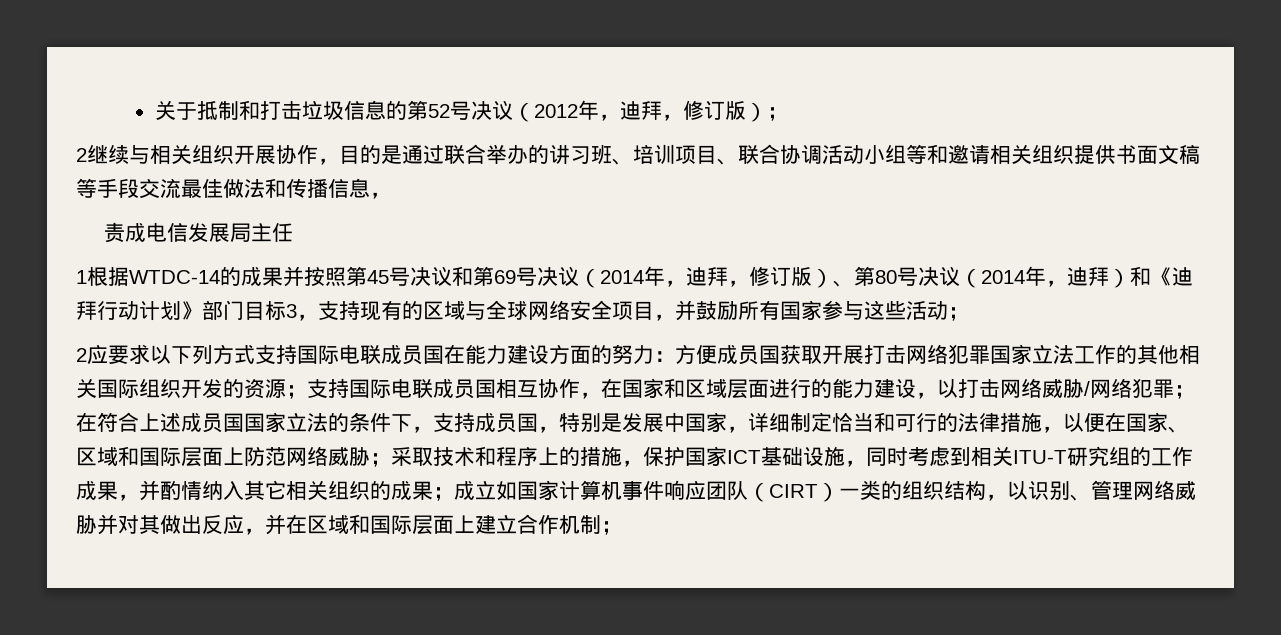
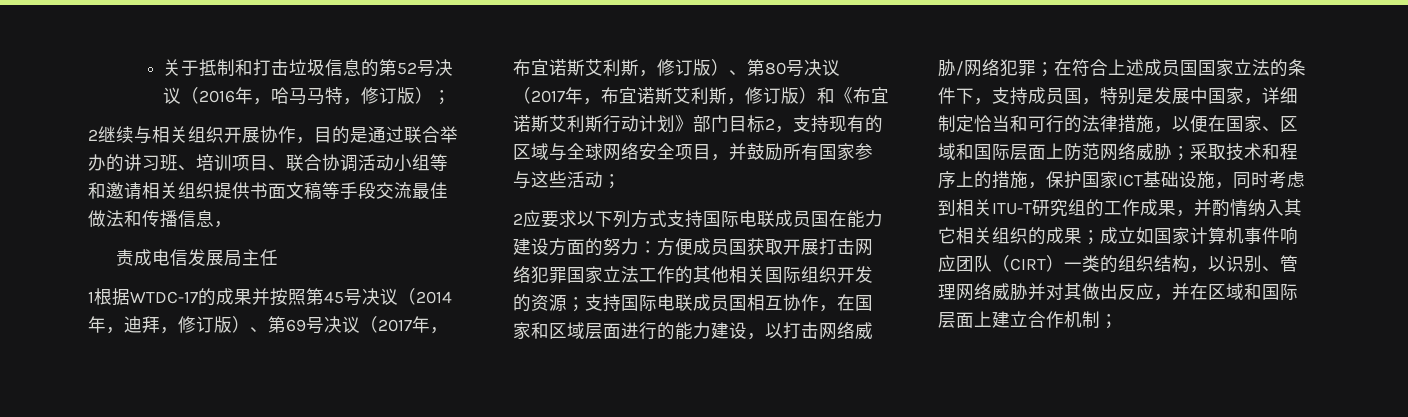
[533,100,662,121] 2012年，迪拜 -> [199,87,344,105] 2016年，哈马马特
[129,270,220,284] WTDC-14 -> [130,291,198,304] WTDC-17
[452,266,579,286] 和第69号决议 -> (398, 296) none
[875,266,1193,288] [76,301,97,320] 80号决议（2014年，迪拜）和《迪拜 -> [286,316,448,334] [513,59,840,77] [513,87,889,105] [513,115,603,132] 69号决议（2017年，布宜诺斯艾利斯，修订版）、第80号决议（2017年，布宜诺斯艾利斯，修订版）和《布宜诺斯艾利斯
[286,304,297,318] 3 -> [765,118,775,130] 2

